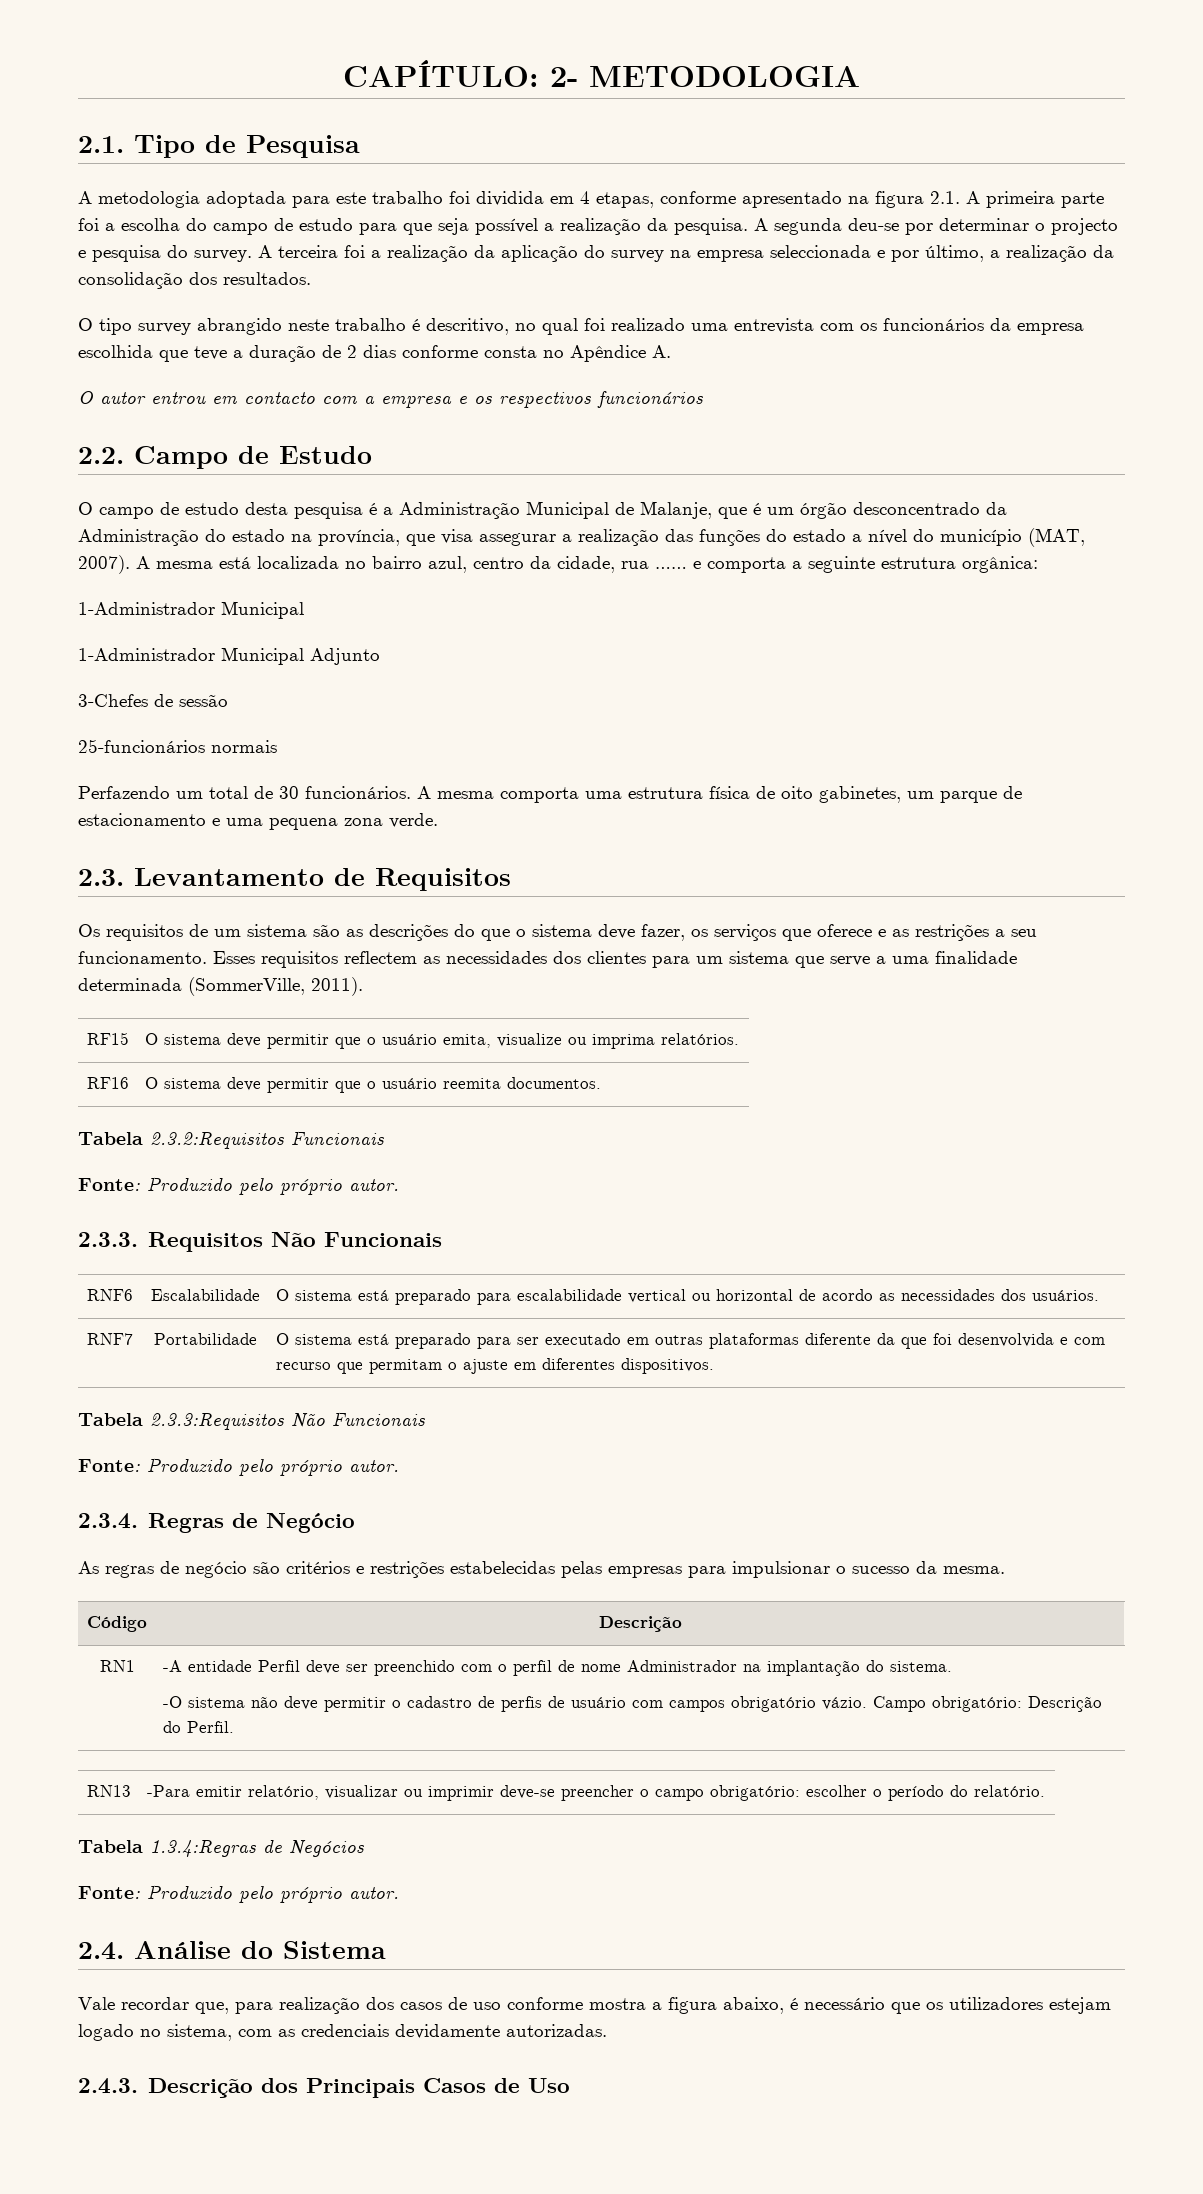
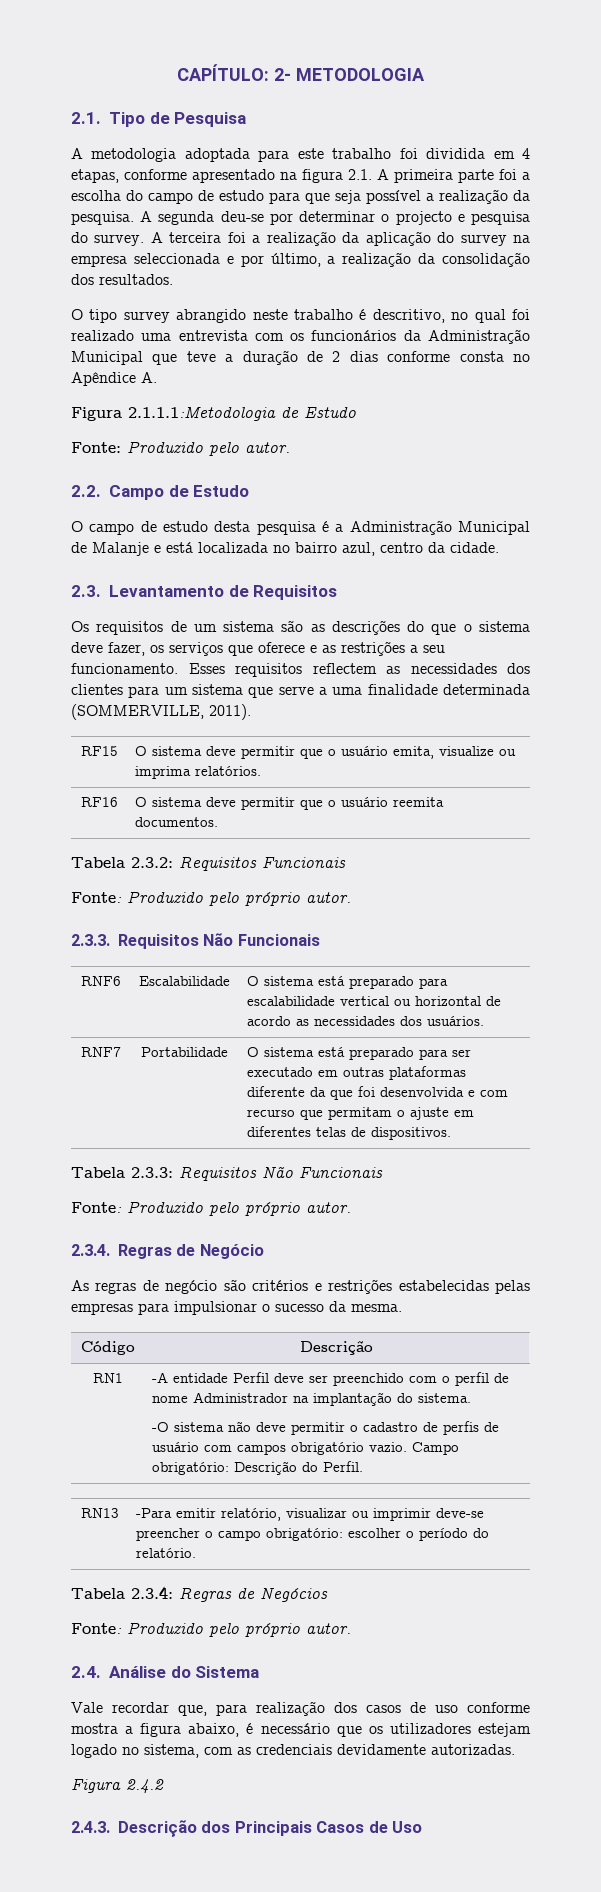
[1017,323,1084,335] [78,345,153,358] empresa escolhida -> [428,329,530,344] [71,351,143,365] Administração Municipal
[78,391,703,408] O autor entrou em contacto com a empresa e os respectivos funcionários -> [71,406,356,421] [71,441,290,456] Figura 2.1.1.1:Metodologia de Estudo // Fonte: Produzido pelo autor.
[640,501,1007,519] [78,528,1085,547] [78,555,213,574] Malanje, que é um órgão desconcentrado da Administração do estado na província, que visa assegurar a realização das funções do estado a nível do município (MAT, 2007). A mesma -> [92,542,161,556] Malanje e
[557,556,1038,573] [78,601,304,619] [78,647,380,665] [78,694,228,707] [78,739,277,753] [78,786,1022,803] [78,813,438,830] cidade, rua …… e comporta a seguinte estrutura orgânica: // 1-Administrador Municipal // 1-Administrador Municipal Adjunto // 3-Chefes de sessão // 25-funcionários normais // Perfazendo um total de 30 funcionários. A mesma comporta uma estrutura física de oito gabinetes, um parque de estacionamento e uma pequena zona verde. -> [450,542,499,553] cidade.
[188,977,305,996] (SommerVille, -> [71,704,204,720] (SOMMERVILLE,
[150,1132,284,1149] 2.3.2:Requisitos -> [131,856,257,871] 2.3.2: Requisitos
(616, 1364) none -> [315,1127,366,1137] telas de
[150,1413,284,1430] 2.3.3:Requisitos -> [131,1166,257,1181] 2.3.3: Requisitos
[822,1697,868,1710] vázio. -> [368,1442,407,1452] vazio.
[150,1840,256,1857] 1.3.4:Regras -> [131,1586,232,1602] 2.3.4: Regras
(607, 2030) none -> [71,1779,164,1794] // Figura 2.4.2

